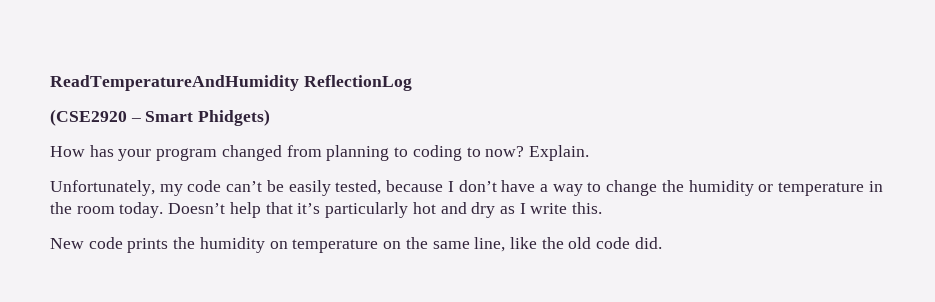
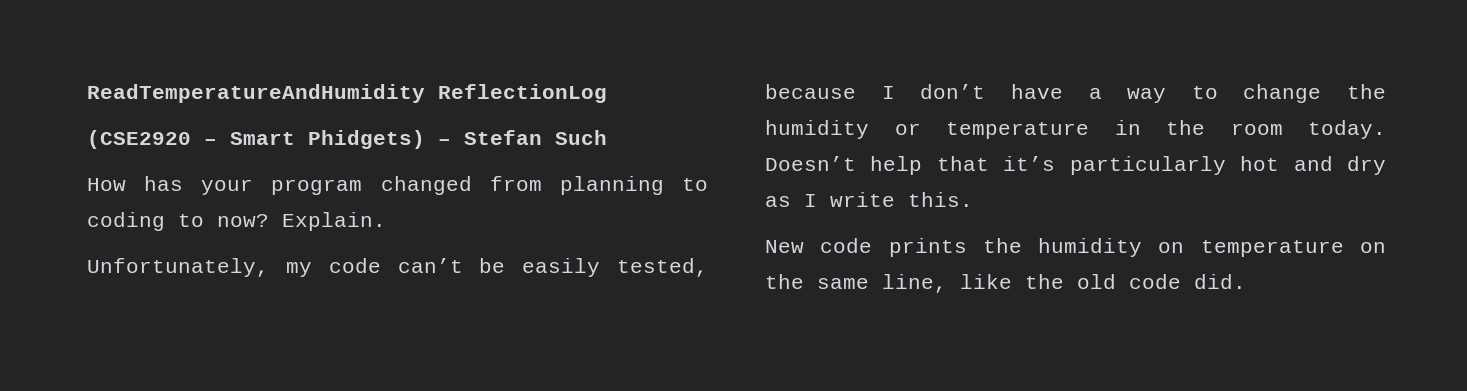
(271, 117) none -> [438,130,607,145] – Stefan Such

